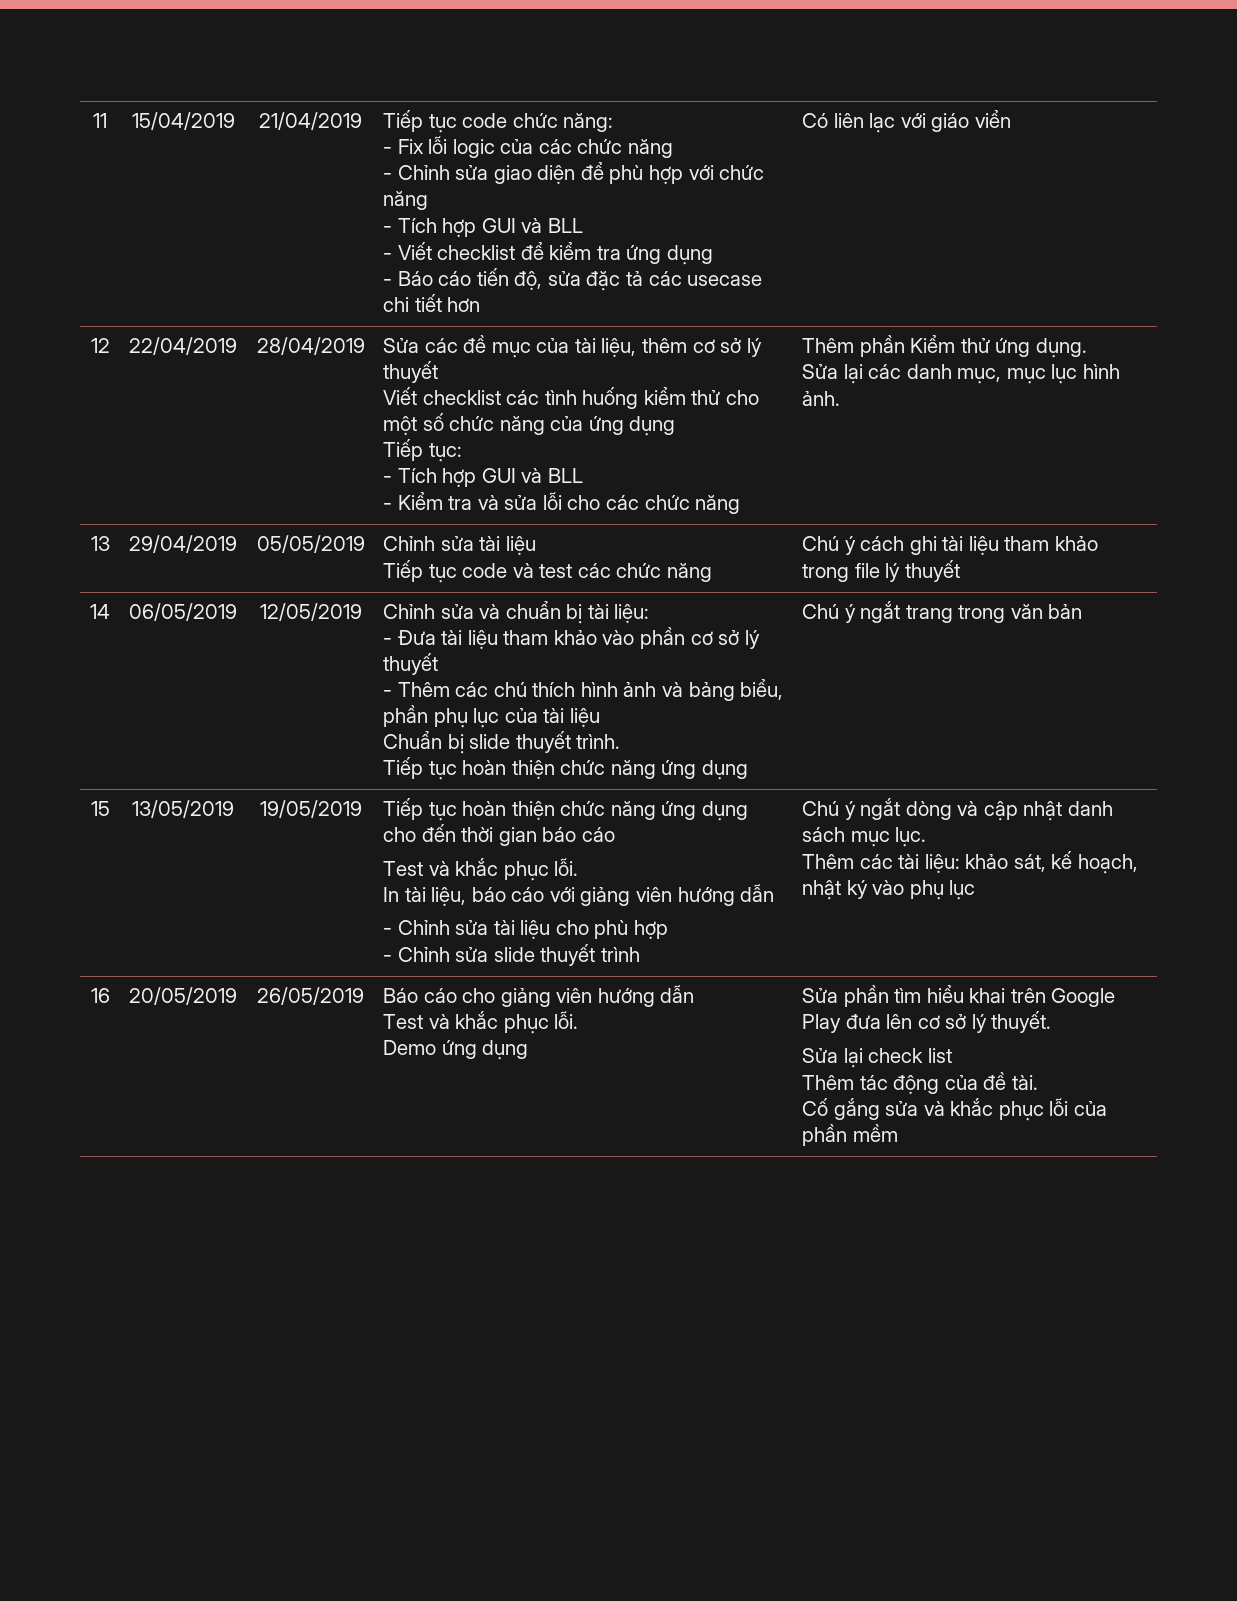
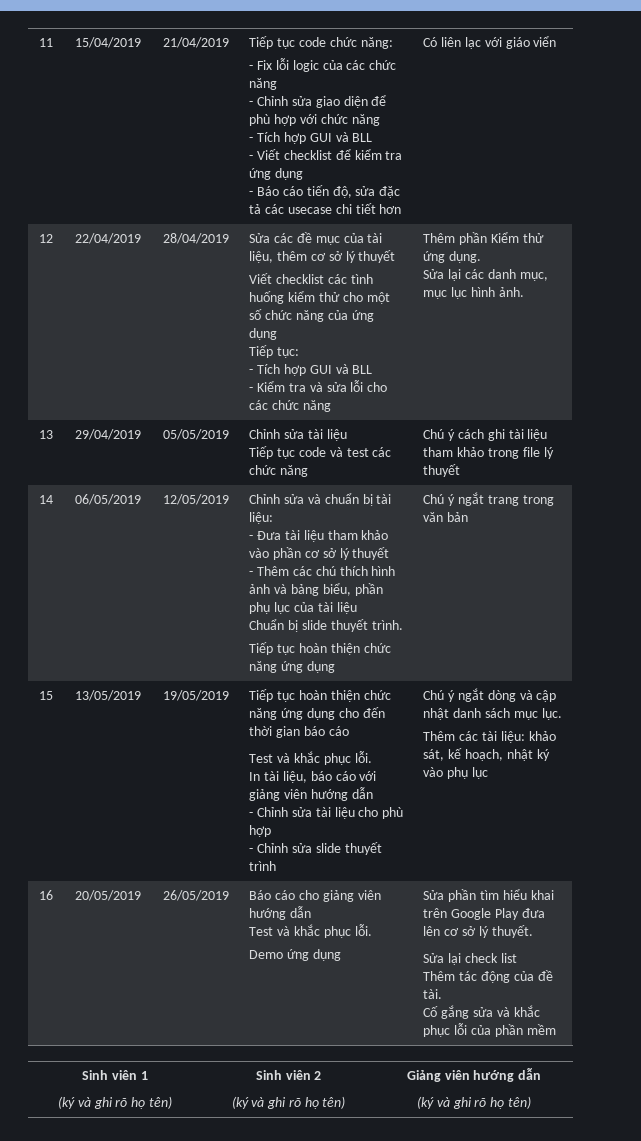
(898, 1133) none -> [82,1070,148,1080] [58,1096,172,1109] [255,1070,322,1080] [231,1096,346,1109] [406,1068,542,1082] [417,1096,531,1109] // Sinh viên 1 // (ký và ghi rõ họ tên) | Sinh viên 2 // (ký và ghi rõ họ tên) | Giảng viên hướng dẫn // (ký và ghi rõ họ tên)

